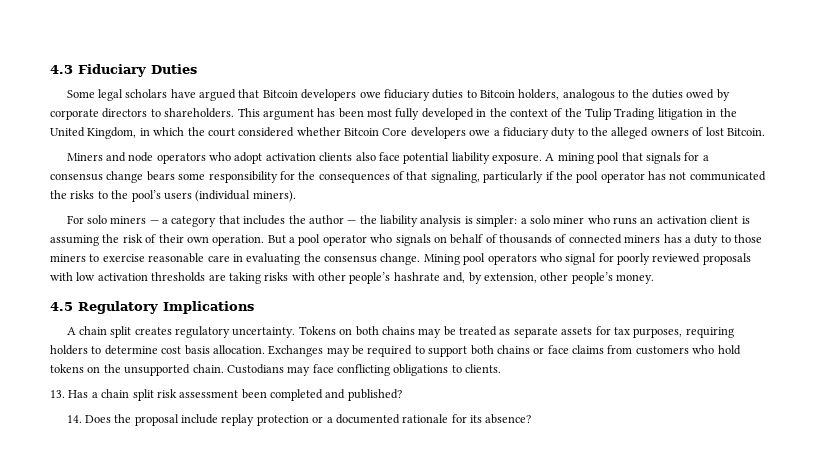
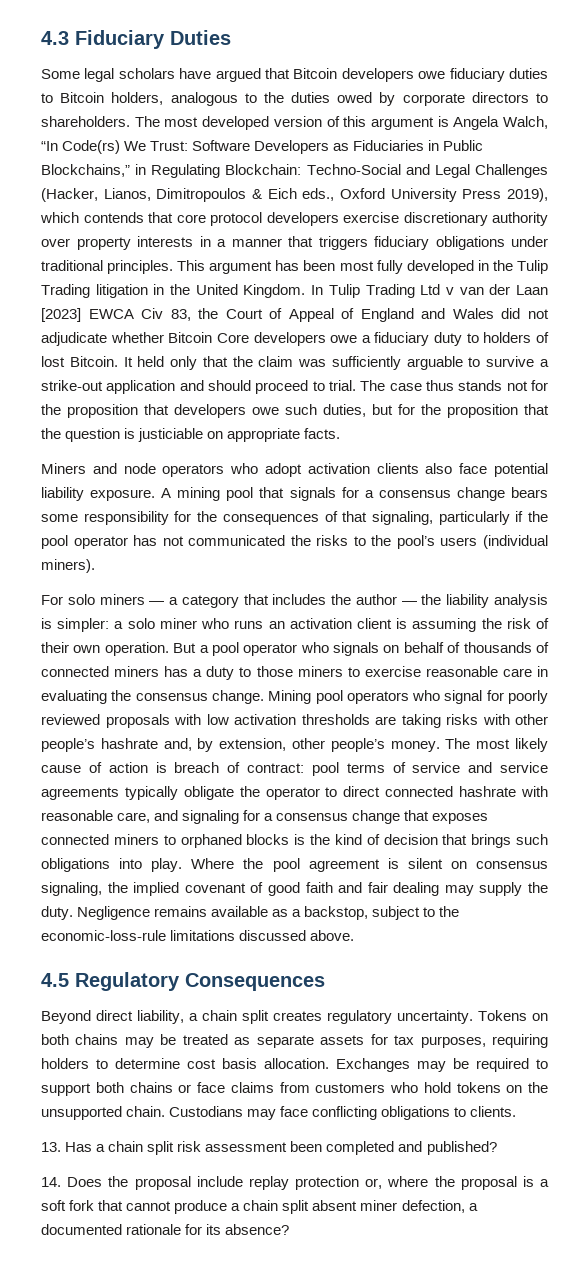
(235, 113) none -> [134,116,548,130] [41,140,484,154] [41,164,549,178] [41,188,548,202] [40,212,548,226] [41,236,548,250] [41,260,174,274] The most developed version of this argument is Angela Walch, “In Code(rs) We Trust: Software Developers as Fiduciaries in Public Blockchains,” in Regulating Blockchain: Techno-Social and Legal Challenges (Hacker, Lianos, Dimitropoulos & Eich eds., Oxford University Press 2019), which contends that core protocol developers exercise discretionary authority over property interests in a manner that triggers fiduciary obligations under traditional principles.
[509,108,582,117] context of the -> (513, 265) none
[87,127,295,139] Kingdom, in which the court considered -> [243,284,548,298] [41,308,550,322] [41,332,107,346] Kingdom. In Tulip Trading Ltd v van der Laan [2023] EWCA Civ 83, the Court of Appeal of England and Wales did not adjudicate
[591,127,689,139] the alleged owners -> [483,332,532,343] holders
(765, 132) none -> [123,356,549,370] [41,380,548,394] [41,404,549,418] [41,428,341,442] It held only that the claim was sufficiently arguable to survive a strike-out application and should proceed to trial. The case thus stands not for the proposition that developers owe such duties, but for the proposition that the question is justiciable on appropriate facts.
[50,301,254,314] [66,327,76,335] // 4.5 Regulatory Implications // A -> [445,738,548,752] [41,762,548,776] [41,786,549,800] [41,810,489,824] [41,834,548,848] [41,858,549,872] [41,882,548,896] [41,906,460,920] [41,930,355,941] [41,972,325,991] [41,1010,198,1024] The most likely cause of action is breach of contract: pool terms of service and service agreements typically obligate the operator to direct connected hashrate with reasonable care, and signaling for a consensus change that exposes connected miners to orphaned blocks is the kind of decision that brings such obligations into play. Where the pool agreement is silent on consensus signaling, the implied covenant of good faith and fair dealing may supply the duty. Negligence remains available as a backstop, subject to the economic-loss-rule limitations discussed above. // 4.5 Regulatory Consequences // Beyond direct liability, a
[312,416,324,423] or -> [365,1176,550,1190] [41,1200,465,1214] or, where the proposal is a soft fork that cannot produce a chain split absent miner defection,

